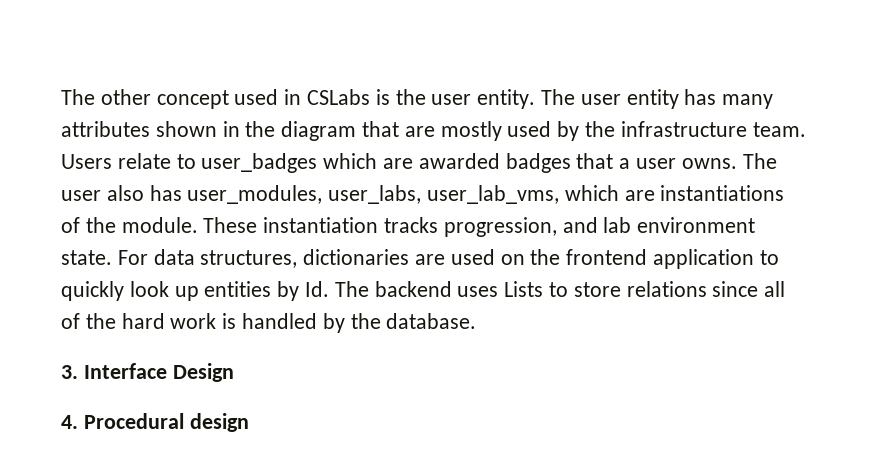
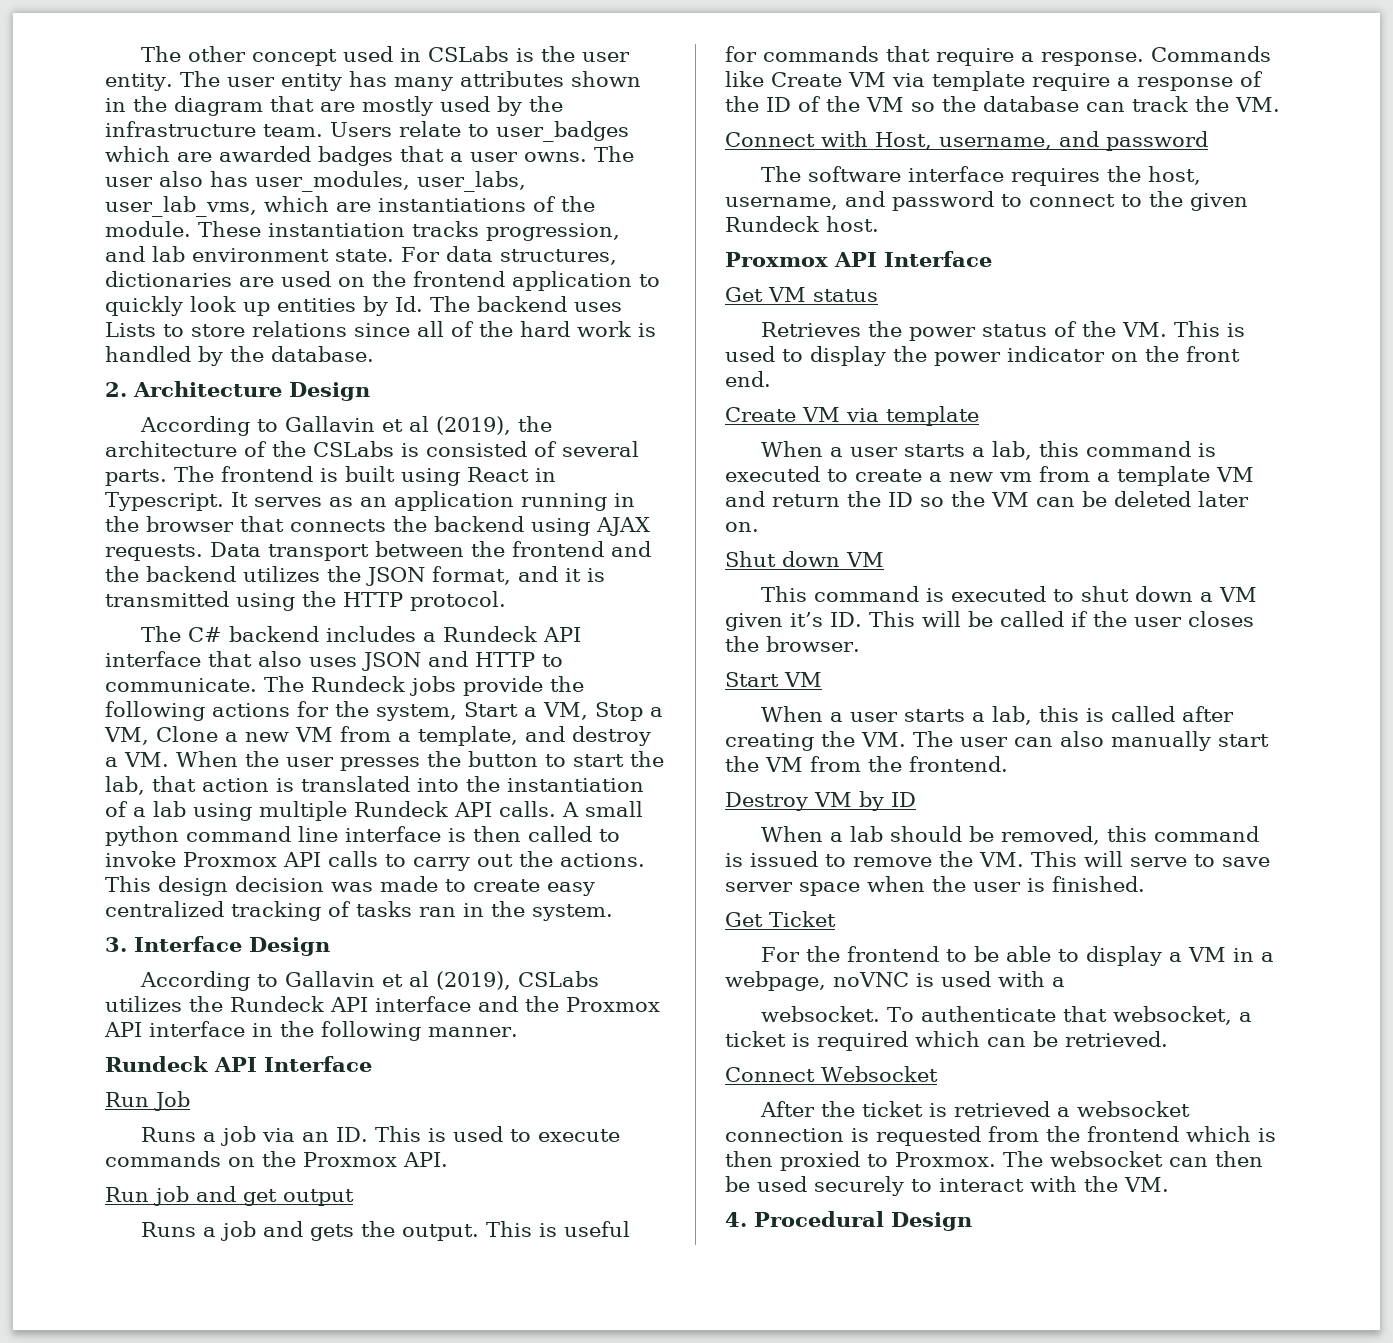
[61,363,234,382] 3. Interface Design -> [105,381,370,401] [140,416,553,436] [105,441,639,457] [105,466,556,486] [105,491,635,511] [105,516,650,536] [105,541,651,561] [105,566,605,586] [105,591,506,611] [141,626,582,642] [105,651,563,671] [105,676,584,696] [105,701,663,721] [104,726,651,746] [105,751,664,771] [105,776,644,795] [105,801,643,821] [105,826,620,846] [105,851,645,871] [105,876,595,896] [105,901,613,921] [105,936,330,956] [140,971,600,991] [105,996,660,1012] [104,1021,518,1041] [105,1056,372,1072] [105,1091,190,1111] [141,1126,621,1146] [105,1151,448,1167] [105,1186,354,1206] [141,1221,631,1241] [725,46,1271,66] [725,71,1263,91] [725,96,1280,112] [725,131,1208,151] [761,166,1202,186] [725,191,1248,211] [725,216,879,232] [725,251,992,267] [725,287,878,302] [761,321,1246,341] [725,346,1240,366] [725,371,771,387] [725,406,979,426] [761,441,1217,460] [725,466,1254,486] [725,491,1249,507] [725,522,759,532] [725,551,884,567] [761,586,1258,602] [725,611,1254,631] [725,636,860,652] [725,672,822,687] [761,706,1235,725] [725,731,1269,751] [725,756,1008,772] [725,791,916,811] [761,826,1260,845] [725,851,1270,867] [725,876,1145,896] [725,911,836,927] [761,946,1275,966] [725,971,1065,991] [761,1006,1253,1025] [725,1031,1168,1051] [725,1066,938,1082] [760,1101,1191,1117] [725,1126,1276,1146] [725,1151,1263,1171] [725,1176,1169,1196] 2. Architecture Design // According to Gallavin et al (2019), the architecture of the CSLabs is consisted of several parts. The frontend is built using React in Typescript. It serves as an application running in the browser that connects the backend using AJAX requests. Data transport between the frontend and the backend utilizes the JSON format, and it is transmitted using the HTTP protocol. // The C# backend includes a Rundeck API interface that also uses JSON and HTTP to communicate. The Rundeck jobs provide the following actions for the system, Start a VM, Stop a VM, Clone a new VM from a template, and destroy a VM. When the user presses the button to start the lab, that action is translated into the instantiation of a lab using multiple Rundeck API calls. A small python command line interface is then called to invoke Proxmox API calls to carry out the actions. This design decision was made to create easy centralized tracking of tasks ran in the system. // 3. Interface Design // According to Gallavin et al (2019), CSLabs utilizes the Rundeck API interface and the Proxmox API interface in the following manner. // Rundeck API Interface // Run Job // Runs a job via an ID. This is used to execute commands on the Proxmox API. // Run job and get output // Runs a job and gets the output. This is useful for commands that require a response. Commands like Create VM via template require a response of the ID of the VM so the database can track the VM. // Connect with Host, username, and password // The software interface requires the host, username, and password to connect to the given Rundeck host. // Proxmox API Interface // Get VM status // Retrieves the power status of the VM. This is used to display the power indicator on the front end. // Create VM via template // When a user starts a lab, this command is executed to create a new vm from a template VM and return the ID so the VM can be deleted later on. // Shut down VM // This command is executed to shut down a VM given it’s ID. This will be called if the user closes the browser. // Start VM // When a user starts a lab, this is called after creating the VM. The user can also manually start the VM from the frontend. // Destroy VM by ID // When a lab should be removed, this command is issued to remove the VM. This will serve to save server space when the user is finished. // Get Ticket // For the frontend to be able to display a VM in a webpage, noVNC is used with a // websocket. To authenticate that websocket, a ticket is required which can be retrieved. // Connect Websocket // After the ticket is retrieved a websocket connection is requested from the frontend which is then proxied to Proxmox. The websocket can then be used securely to interact with the VM.
[189,413,249,432] design -> [891,1212,972,1231] Design

